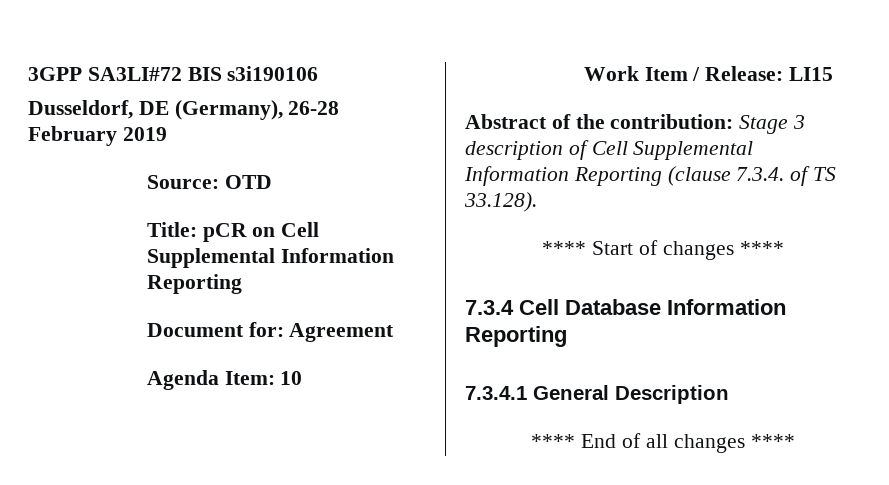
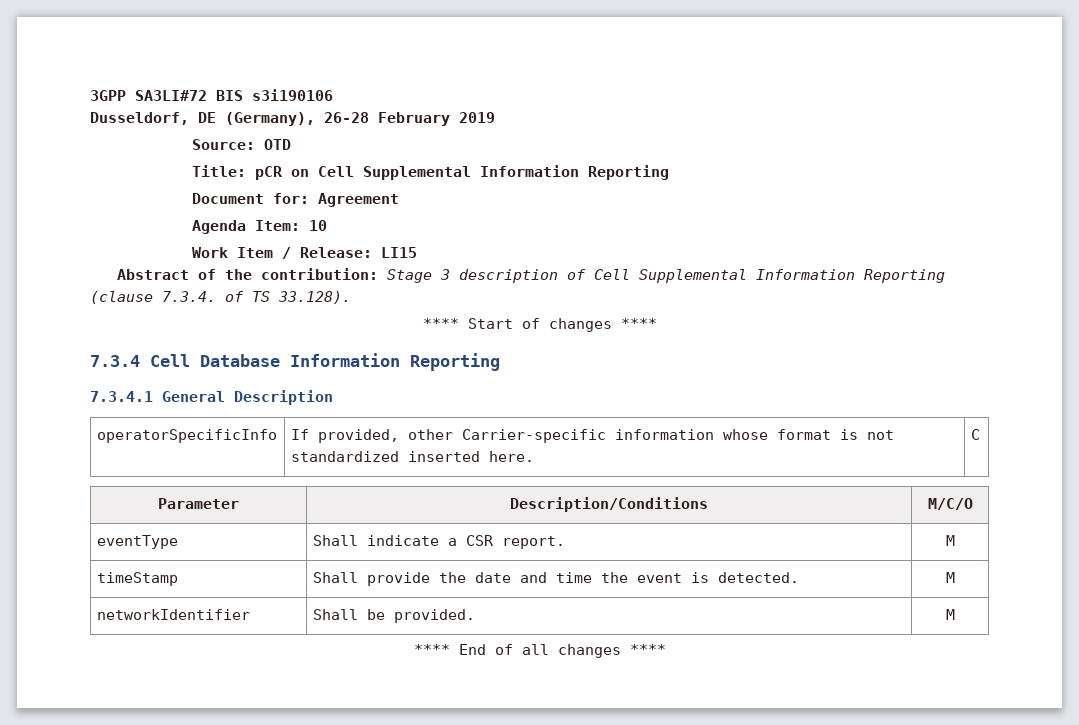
(729, 394) none -> [96,429,277,443] [290,429,894,443] [290,451,534,462] [970,429,980,440] [158,498,239,509] [510,497,708,512] [927,498,973,510] [96,535,178,549] [312,535,565,549] [945,535,955,546] [96,572,178,586] [312,572,799,586] [945,572,955,583] [96,609,250,620] [312,609,475,623] [945,609,955,620] // operatorSpecificInfo | If provided, other Carrier-specific information whose format is not standardized inserted here. | C // Parameter | Description/Conditions | M/C/O // eventType | Shall indicate a CSR report. | M // timeStamp | Shall provide the date and time the event is detected. | M // networkIdentifier | Shall be provided. | M

